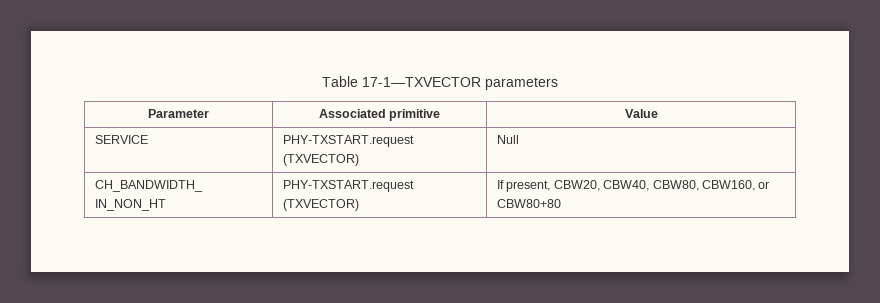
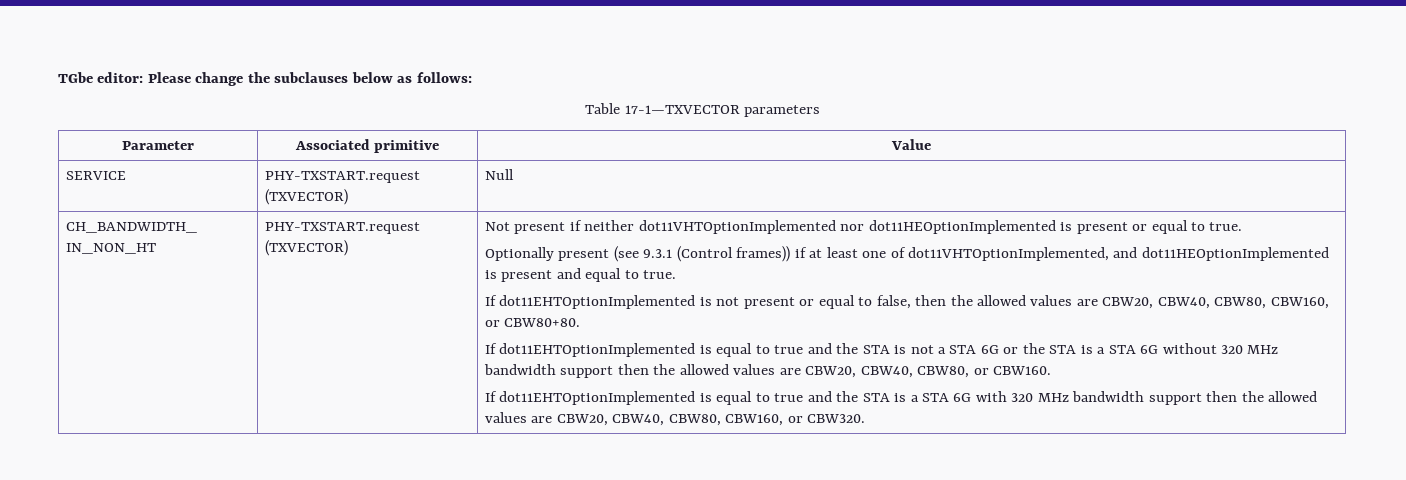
(322, 81) none -> [58,72,472,86] TGbe editor: Please change the subclauses below as follows: //
[497,180,770,192] [497,199,562,208] If present, CBW20, CBW40, CBW80, CBW160, or CBW80+80 -> [484,220,1243,234] [484,246,1329,262] [484,268,677,282] [484,295,1329,309] [484,318,581,327] [484,343,1279,357] [483,364,1051,378] [484,391,1318,405] [484,412,866,426] Not present if neither dot11VHTOptionImplemented nor dot11HEOptionImplemented is present or equal to true. // Optionally present (see 9.3.1 (Control frames)) if at least one of dot11VHTOptionImplemented, and dot11HEOptionImplemented is present and equal to true. // If dot11EHTOptionImplemented is not present or equal to false, then the allowed values are CBW20, CBW40, CBW80, CBW160, or CBW80+80. // If dot11EHTOptionImplemented is equal to true and the STA is not a STA 6G or the STA is a STA 6G without 320 MHz bandwidth support then the allowed values are CBW20, CBW40, CBW80, or CBW160. // If dot11EHTOptionImplemented is equal to true and the STA is a STA 6G with 320 MHz bandwidth support then the allowed values are CBW20, CBW40, CBW80, CBW160, or CBW320.

